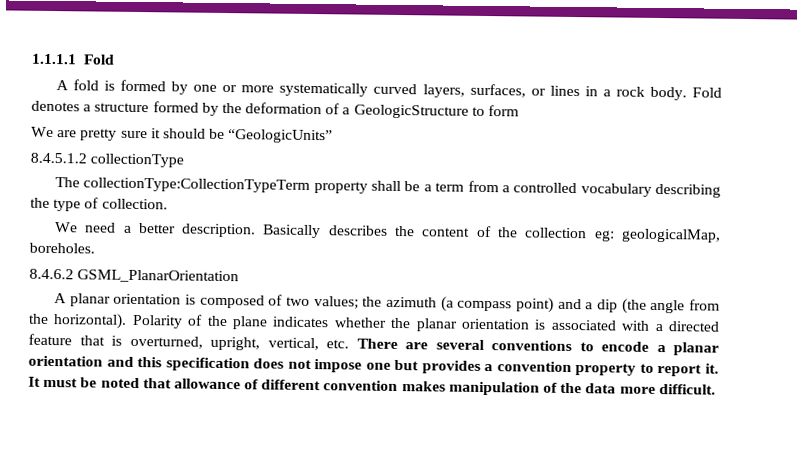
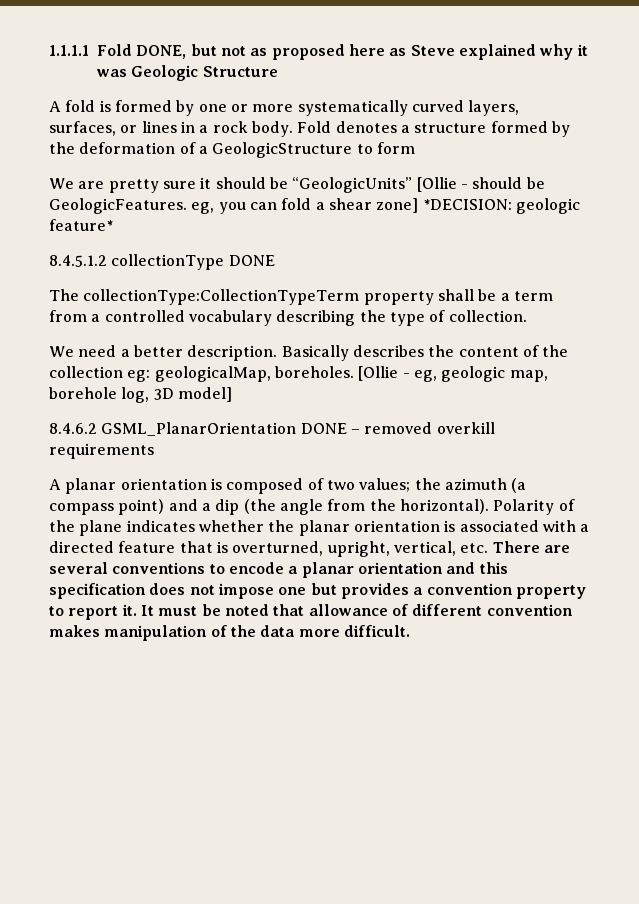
(115, 59) none -> [136,44,588,60] [96,65,278,81] DONE, but not as proposed here as Steve explained why it was Geologic Structure
(334, 136) none -> [416,177,545,192] [49,198,580,214] [49,219,113,231] [Ollie - should be GeologicFeatures. eg, you can fold a shear zone] *DECISION: geologic feature*
(185, 160) none -> [228,255,275,266] DONE
[29,268,240,284] // 8.4.6.2 GSML_PlanarOrientation -> [358,366,548,382] [49,387,232,403] [49,422,495,436] [49,443,154,459] [Ollie - eg, geologic map, borehole log, 3D model] // 8.4.6.2 GSML_PlanarOrientation DONE – removed overkill requirements

